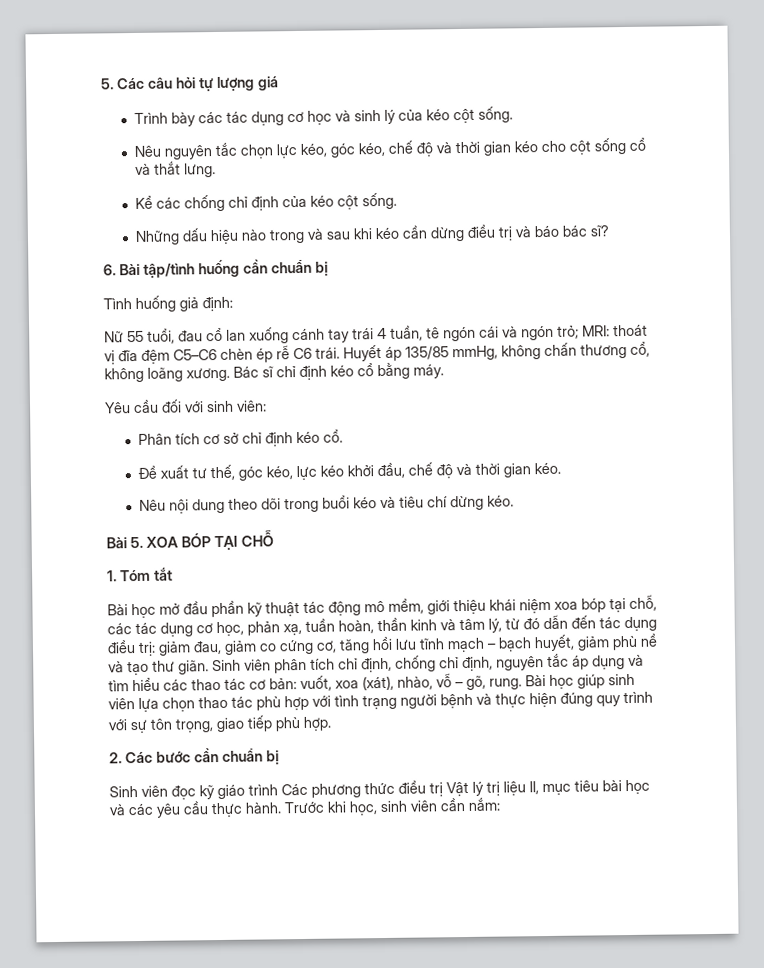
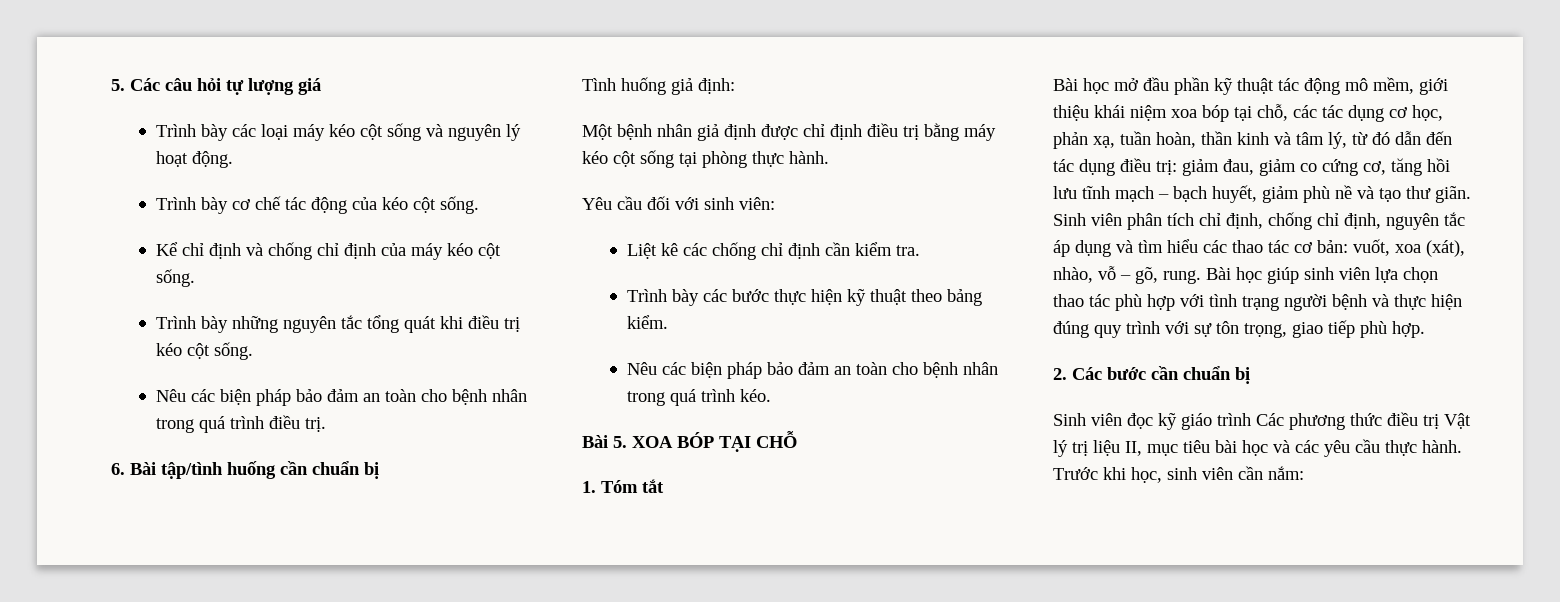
[225,105,513,126] [133,136,646,160] [134,161,216,178] [134,195,181,210] tác dụng cơ học và sinh lý của kéo cột sống. // Nêu nguyên tắc chọn lực kéo, góc kéo, chế độ và thời gian kéo cho cột sống cổ và thắt lưng. // Kể các -> [261,123,522,141] [156,151,234,168] [156,196,480,214] [156,242,264,259] loại máy kéo cột sống và nguyên lý hoạt động. // Trình bày cơ chế tác động của kéo cột sống. // Kể chỉ định và
[309,191,397,210] [134,223,609,245] kéo cột sống. // Những dấu hiệu nào trong và sau khi kéo cần dừng điều trị và báo bác sĩ? -> [411,243,502,260] [156,269,196,287] [156,315,521,333] [156,342,254,360] [156,389,528,406] [156,415,327,433] máy kéo cột sống. // Trình bày những nguyên tắc tổng quát khi điều trị kéo cột sống. // Nêu các biện pháp bảo đảm an toàn cho bệnh nhân trong quá trình điều trị.
[104,324,648,344] [104,341,650,365] [104,362,444,383] Nữ 55 tuổi, đau cổ lan xuống cánh tay trái 4 tuần, tê ngón cái và ngón trỏ; MRI: thoát vị đĩa đệm C5–C6 chèn ép rễ C6 trái. Huyết áp 135/85 mmHg, không chấn thương cổ, không loãng xương. Bác sĩ chỉ định kéo cổ bằng máy. -> [582,123,996,141] [582,150,829,168] Một bệnh nhân giả định được chỉ định điều trị bằng máy kéo cột sống tại phòng thực hành.
[137,429,343,447] [137,461,561,481] [138,495,484,514] Phân tích cơ sở chỉ định kéo cổ. // Đề xuất tư thế, góc kéo, lực kéo khởi đầu, chế độ và thời gian kéo. // Nêu nội dung theo dõi trong buổi kéo và tiêu chí dừng -> [627,242,921,260] [627,289,983,306] [627,315,669,329] [627,362,999,379] [627,389,736,406] Liệt kê các chống chỉ định cần kiểm tra. // Trình bày các bước thực hiện kỹ thuật theo bảng kiểm. // Nêu các biện pháp bảo đảm an toàn cho bệnh nhân trong quá trình

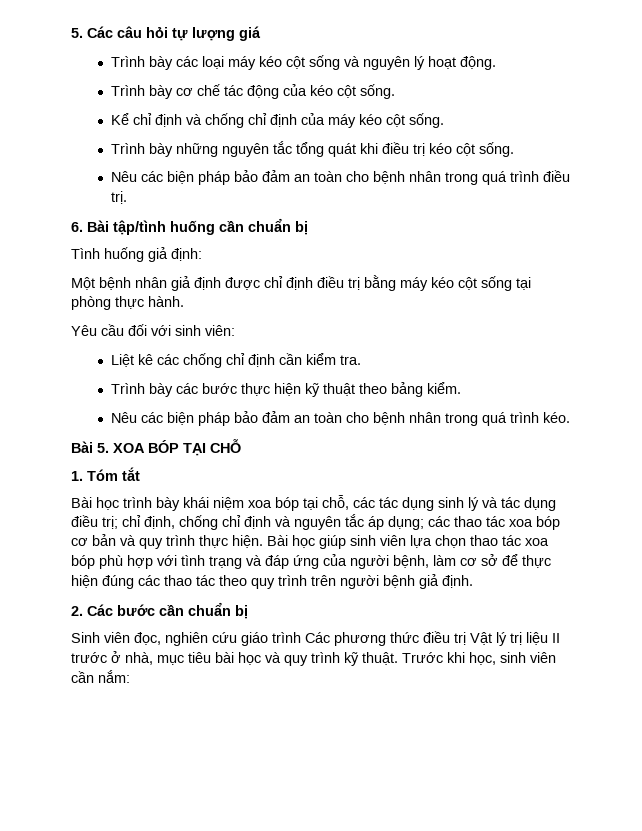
[1114,77,1448,95] [1053,105,1089,121] mở đầu phần kỹ thuật tác động mô mềm, giới thiệu -> [123,497,180,511] trình bày
[1389,105,1443,121] [1053,131,1452,149] [1053,158,1450,176] [1053,185,1471,203] [1053,213,1194,230] cơ học, phản xạ, tuần hoàn, thần kinh và tâm lý, từ đó dẫn đến tác dụng điều trị: giảm đau, giảm co cứng cơ, tăng hồi lưu tĩnh mạch – bạch huyết, giảm phù nề và tạo thư giãn. Sinh viên phân tích -> [438,497,556,511] [71,515,118,529] sinh lý và tác dụng điều trị;
[1344,213,1381,229] định, -> [244,516,291,529] định và
[1075,239,1465,257] [1053,266,1201,284] dụng và tìm hiểu các thao tác cơ bản: vuốt, xoa (xát), nhào, vỗ – gõ, rung. -> [388,516,560,530] [71,534,263,549] dụng; các thao tác xoa bóp cơ bản và quy trình thực hiện.
(1110, 300) none -> [525,538,549,546] [71,555,95,569] xoa bóp
[1284,294,1462,311] [1053,320,1425,338] người bệnh và thực hiện đúng quy trình với sự tôn trọng, giao tiếp phù hợp. -> [246,554,551,569] [71,574,473,589] và đáp ứng của người bệnh, làm cơ sở để thực hiện đúng các thao tác theo quy trình trên người bệnh giả định.
[1127,413,1177,430] đọc kỹ -> [134,632,237,646] đọc, nghiên cứu
[1125,441,1142,456] II, -> [552,633,560,643] [71,651,153,665] II trước ở nhà,
[1295,439,1462,457] các yêu cầu thực hành. -> [284,652,398,666] quy trình kỹ thuật.

